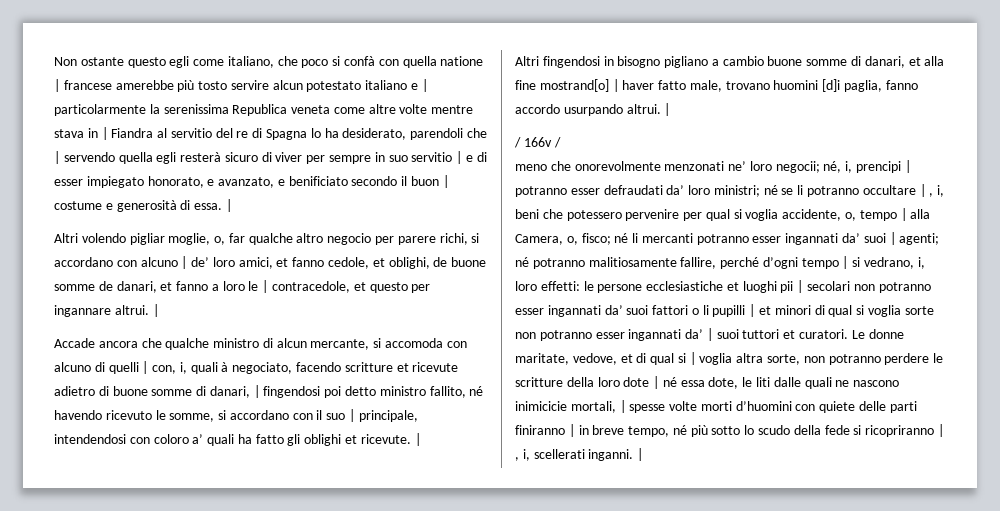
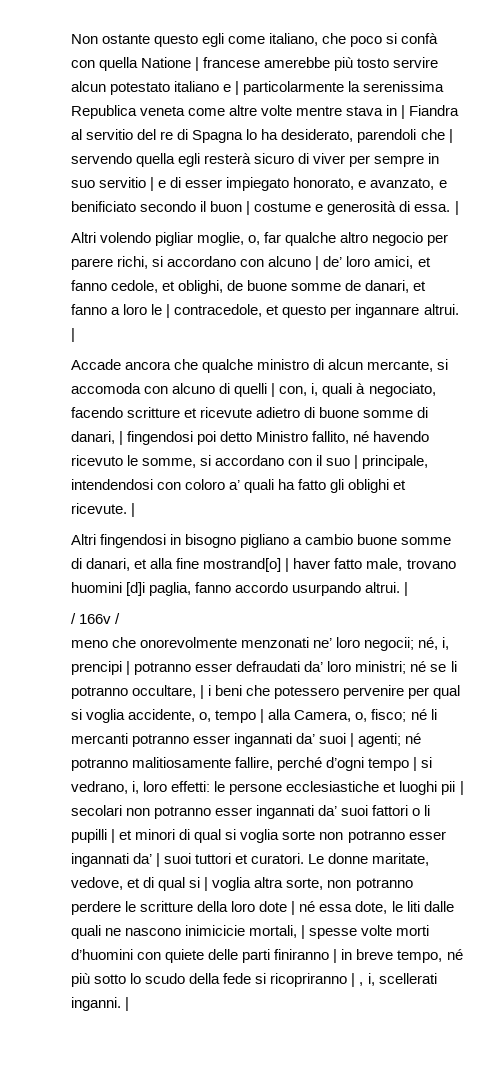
[440,56,484,66] natione -> [141,57,192,68] Natione
[379,386,426,396] ministro -> [256,431,309,442] Ministro
[862,184,945,197] occultare | , i, -> [132,685,212,699] occultare, | i

